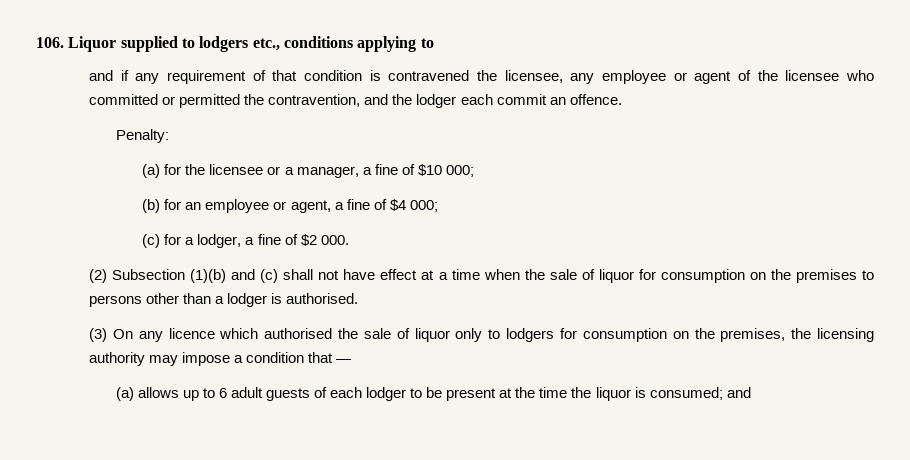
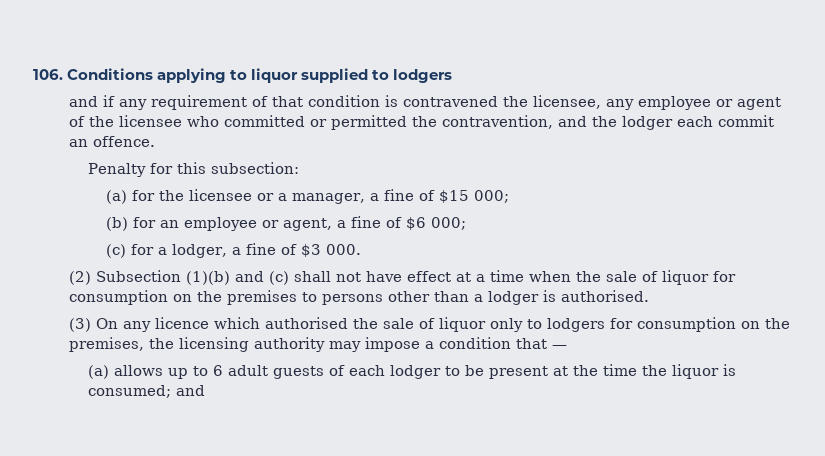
[68,36,117,52] Liquor -> [67,68,299,83] Conditions applying to liquor
[252,36,434,52] etc., conditions applying to -> (453, 76) none
[115,129,169,143] Penalty: -> [87,162,299,177] Penalty for this subsection:
[417,164,442,176] $10 -> [438,190,469,203] $15
[389,199,406,211] $4 -> [405,217,426,230] $6
[300,234,317,246] $2 -> [300,244,321,257] $3

